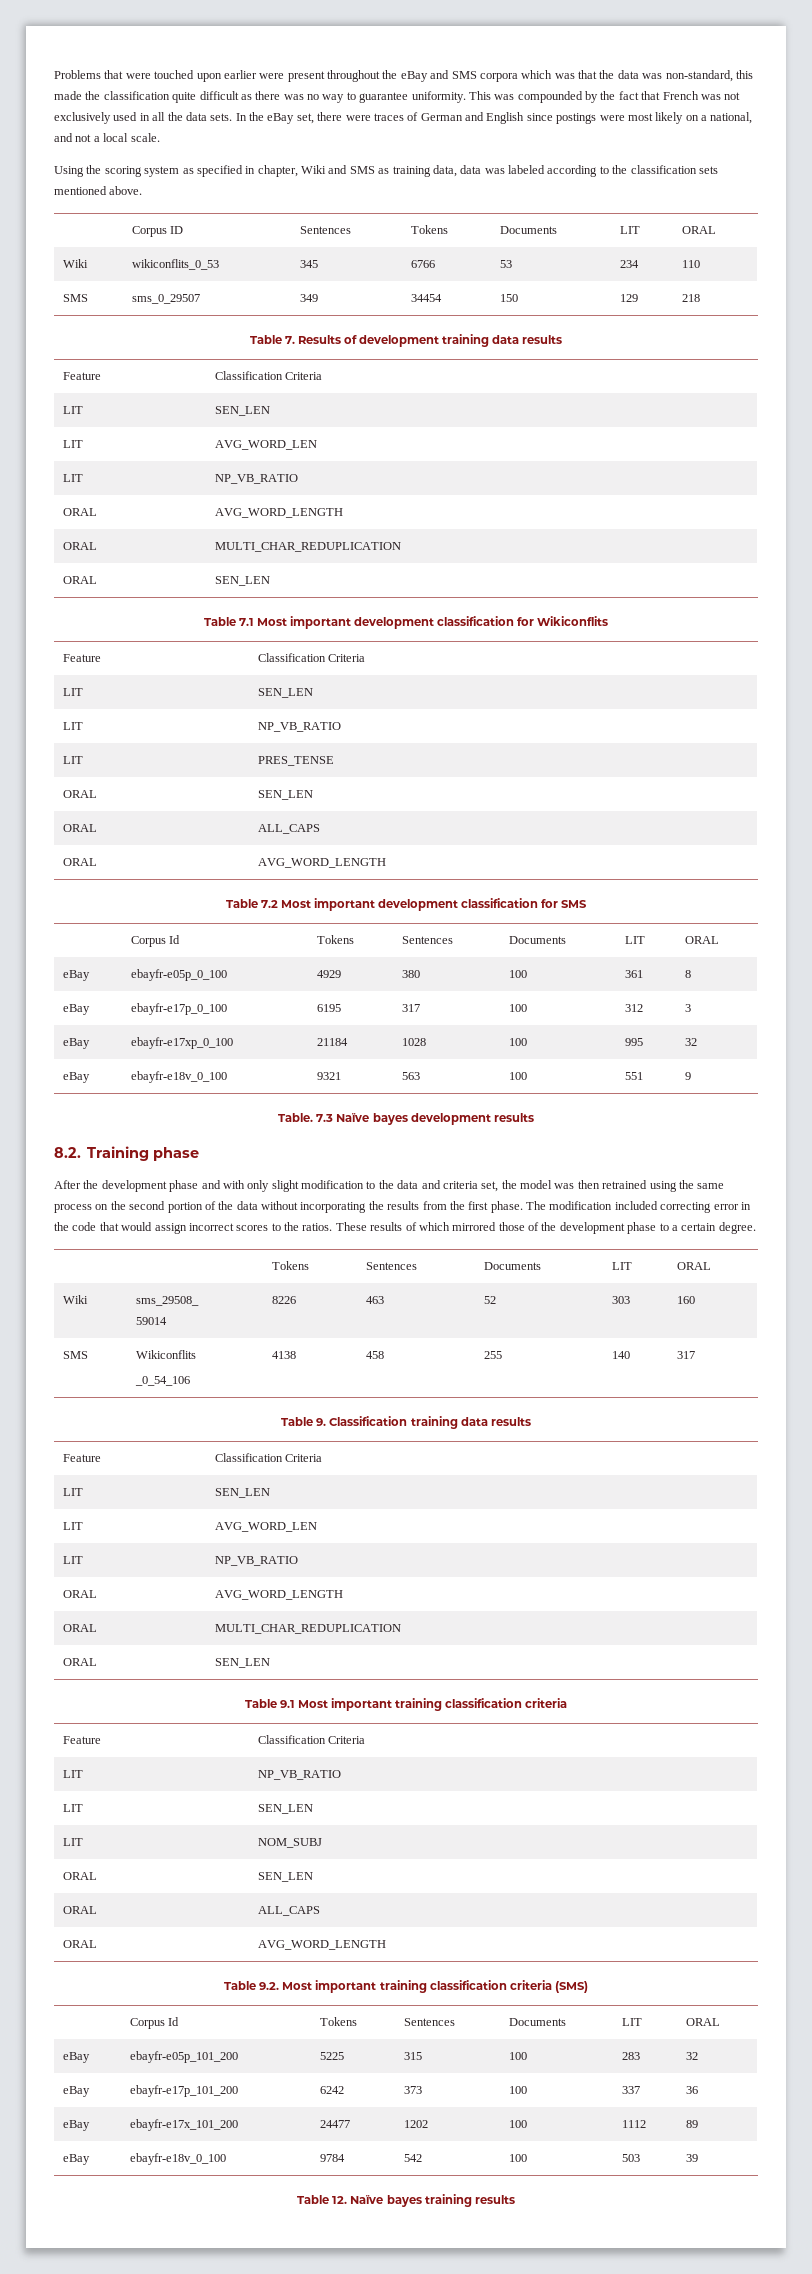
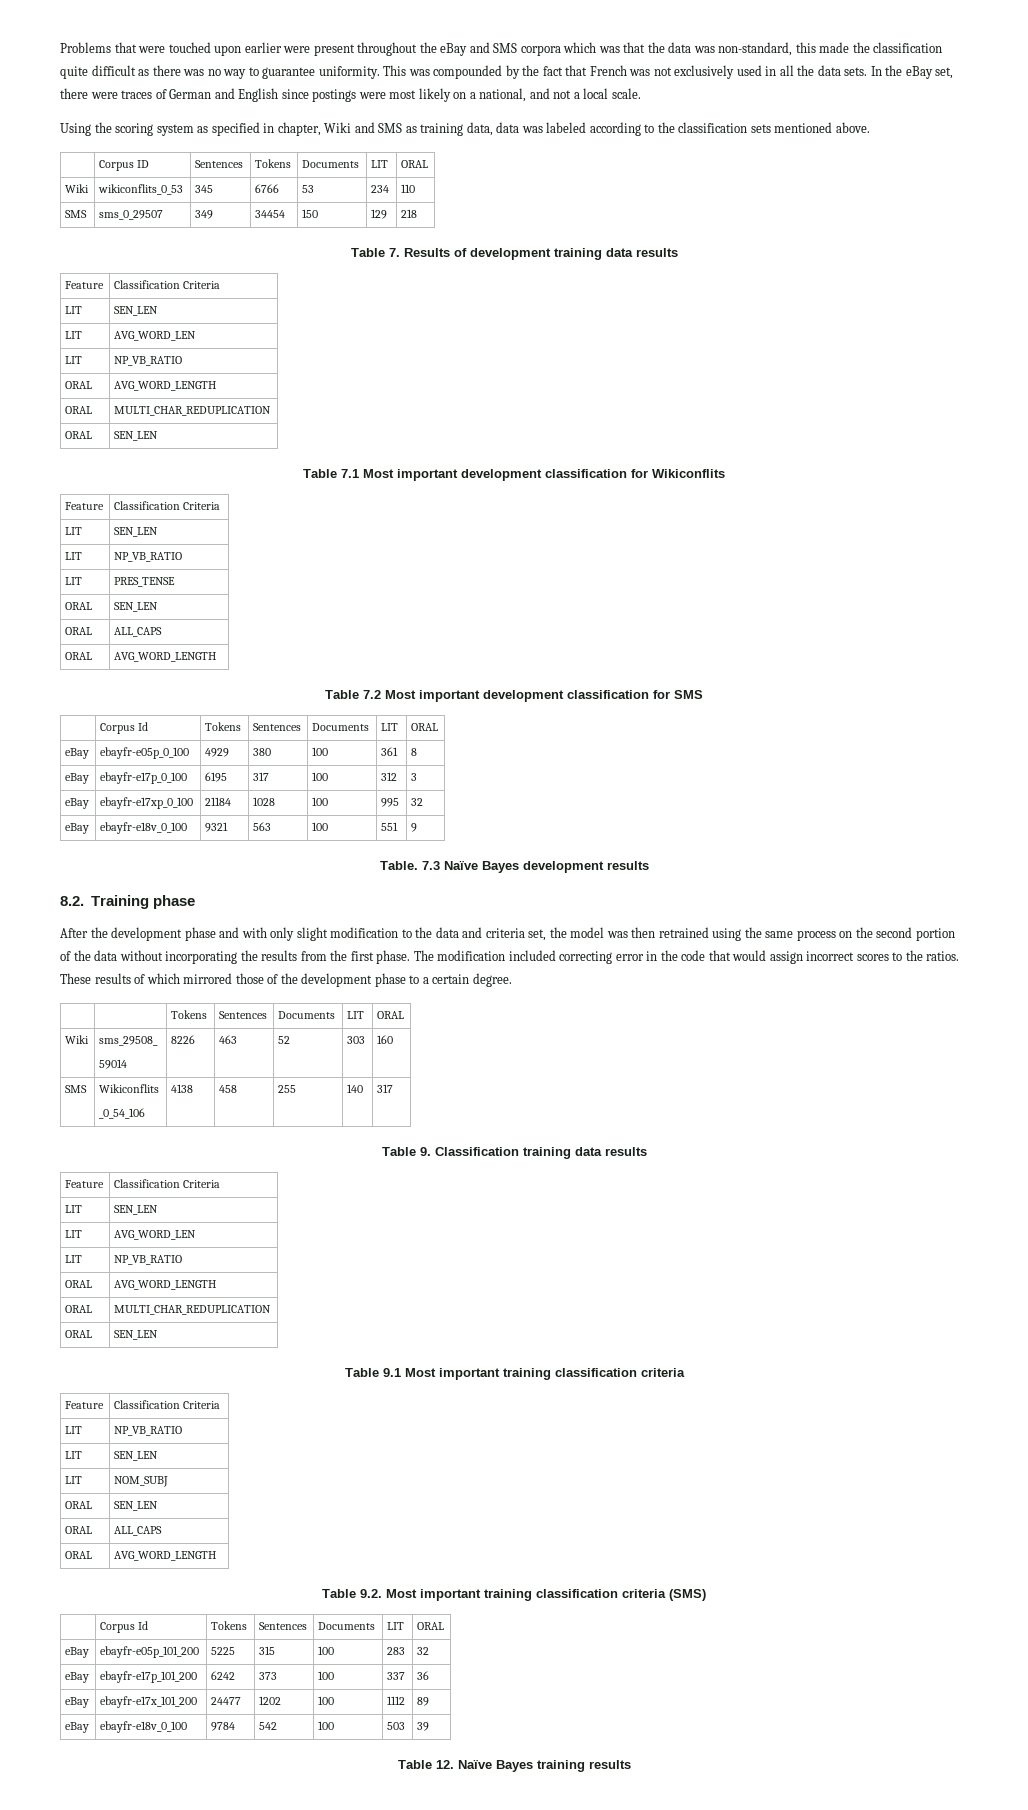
[372,1113,408,1125] bayes -> [481,861,519,873] Bayes
[386,2195,422,2207] bayes -> [495,1760,533,1772] Bayes

